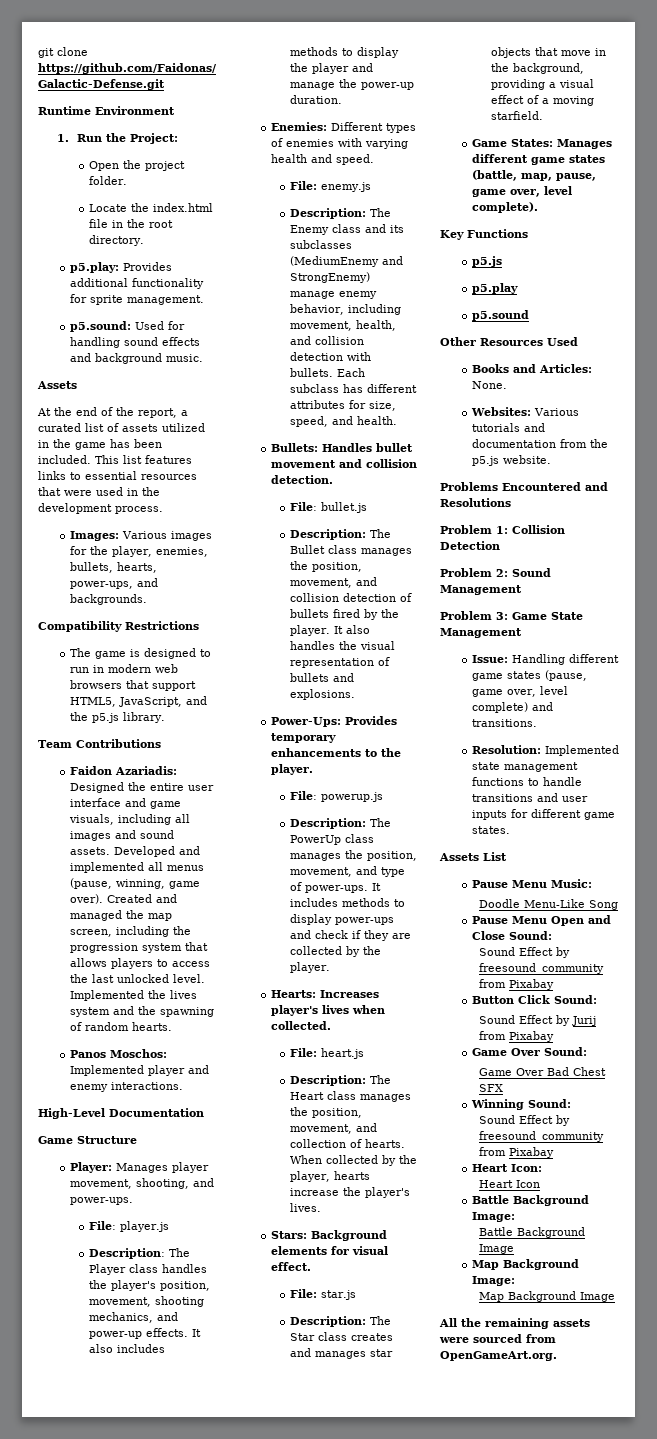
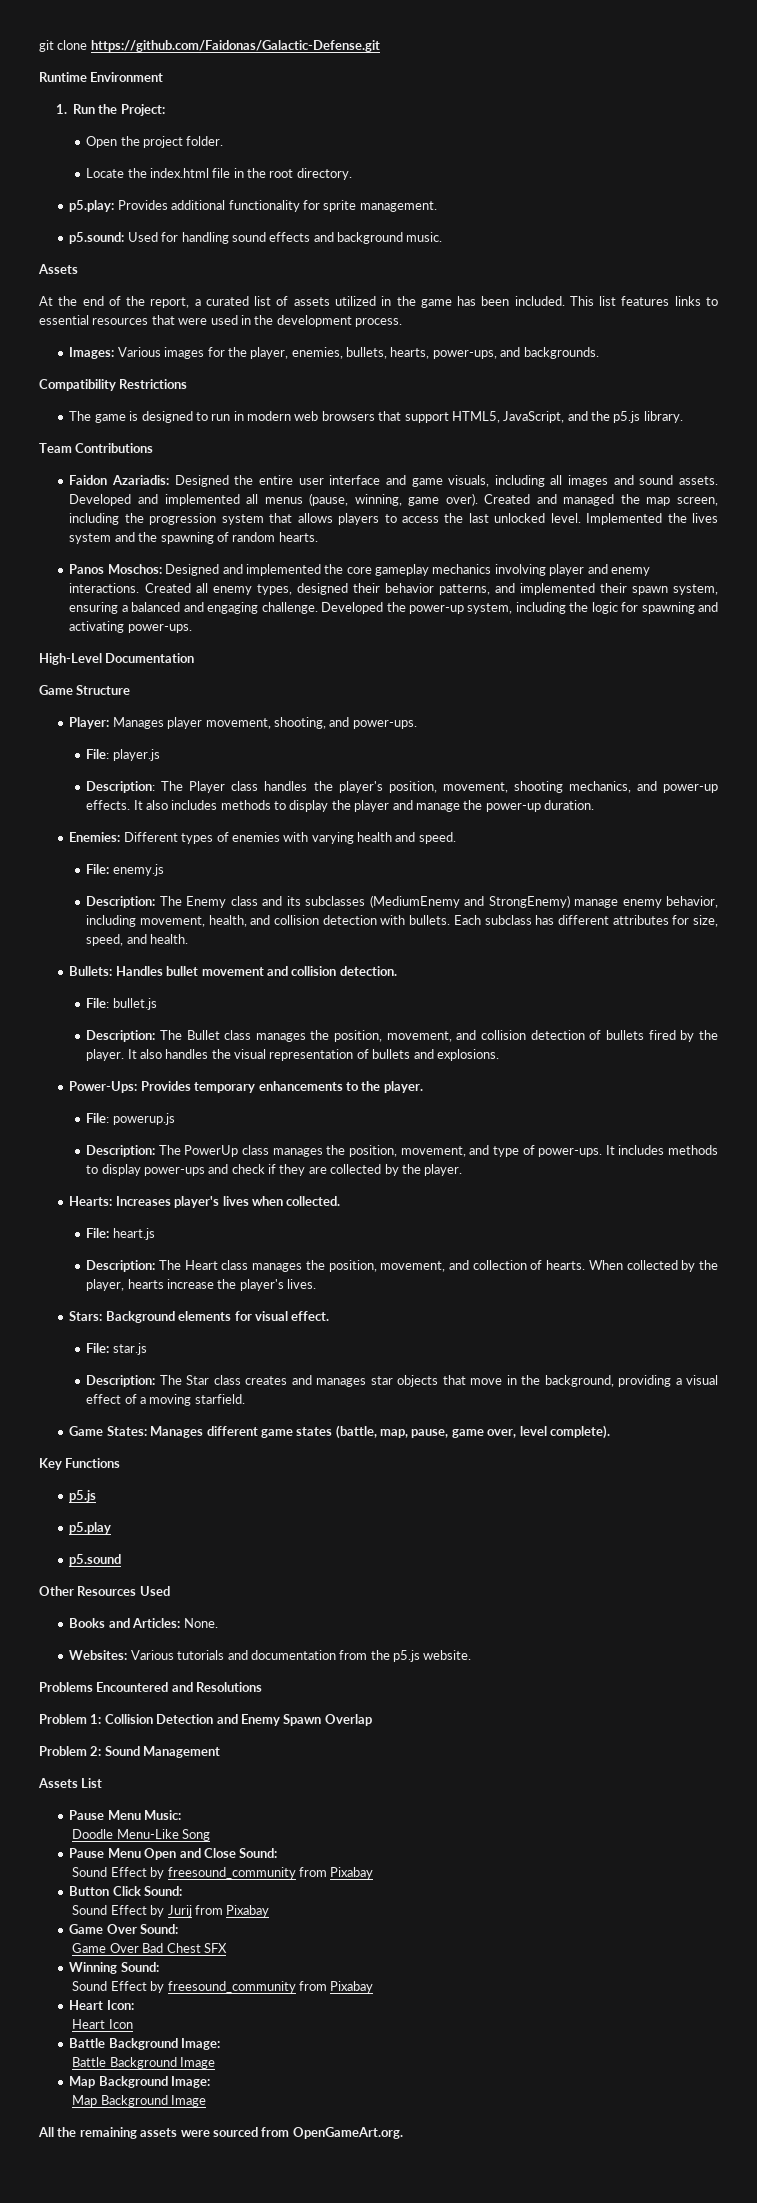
[69,1065,209,1076] [69,1082,183,1092] Implemented player and enemy interactions. -> [165,564,650,576] [69,583,718,595] [69,602,719,614] [69,621,192,633] Designed and implemented the core gameplay mechanics involving player and enemy interactions. Created all enemy types, designed their behavior patterns, and implemented their spawn system, ensuring a balanced and engaging challenge. Developed the power-up system, including the logic for spawning and activating power-ups.
(500, 545) none -> [216,1714,372,1726] and Enemy Spawn Overlap
[440,611,583,620] [440,628,522,638] [471,654,619,665] [471,670,587,681] [471,686,568,697] [471,702,553,713] [471,719,537,727] [471,745,619,756] [471,762,578,772] [471,777,582,786] [471,793,588,802] [471,809,615,820] [471,826,510,834] // Problem 3: Game State Management // Issue: Handling different game states (pause, game over, level complete) and transitions. // Resolution: Implemented state management functions to handle transitions and user inputs for different game states. -> (221, 1752) none

